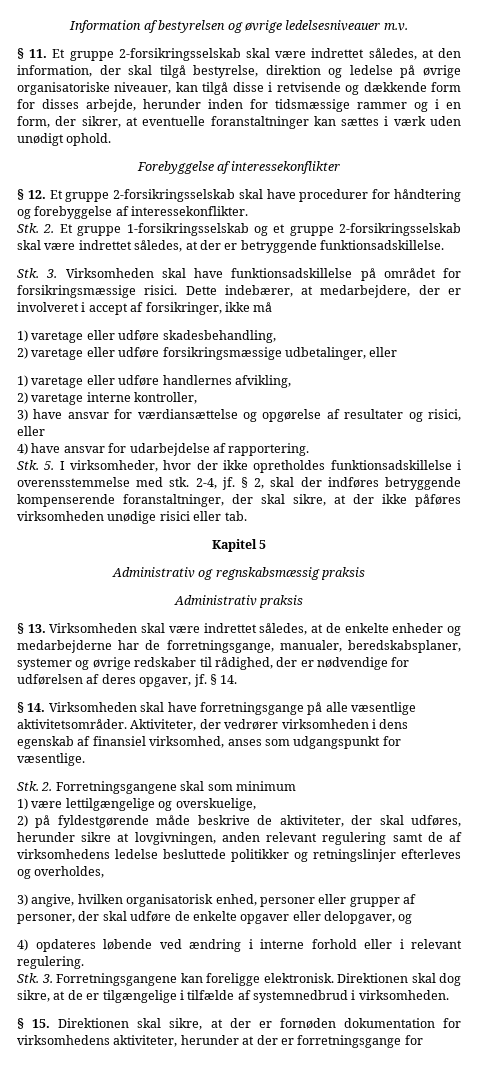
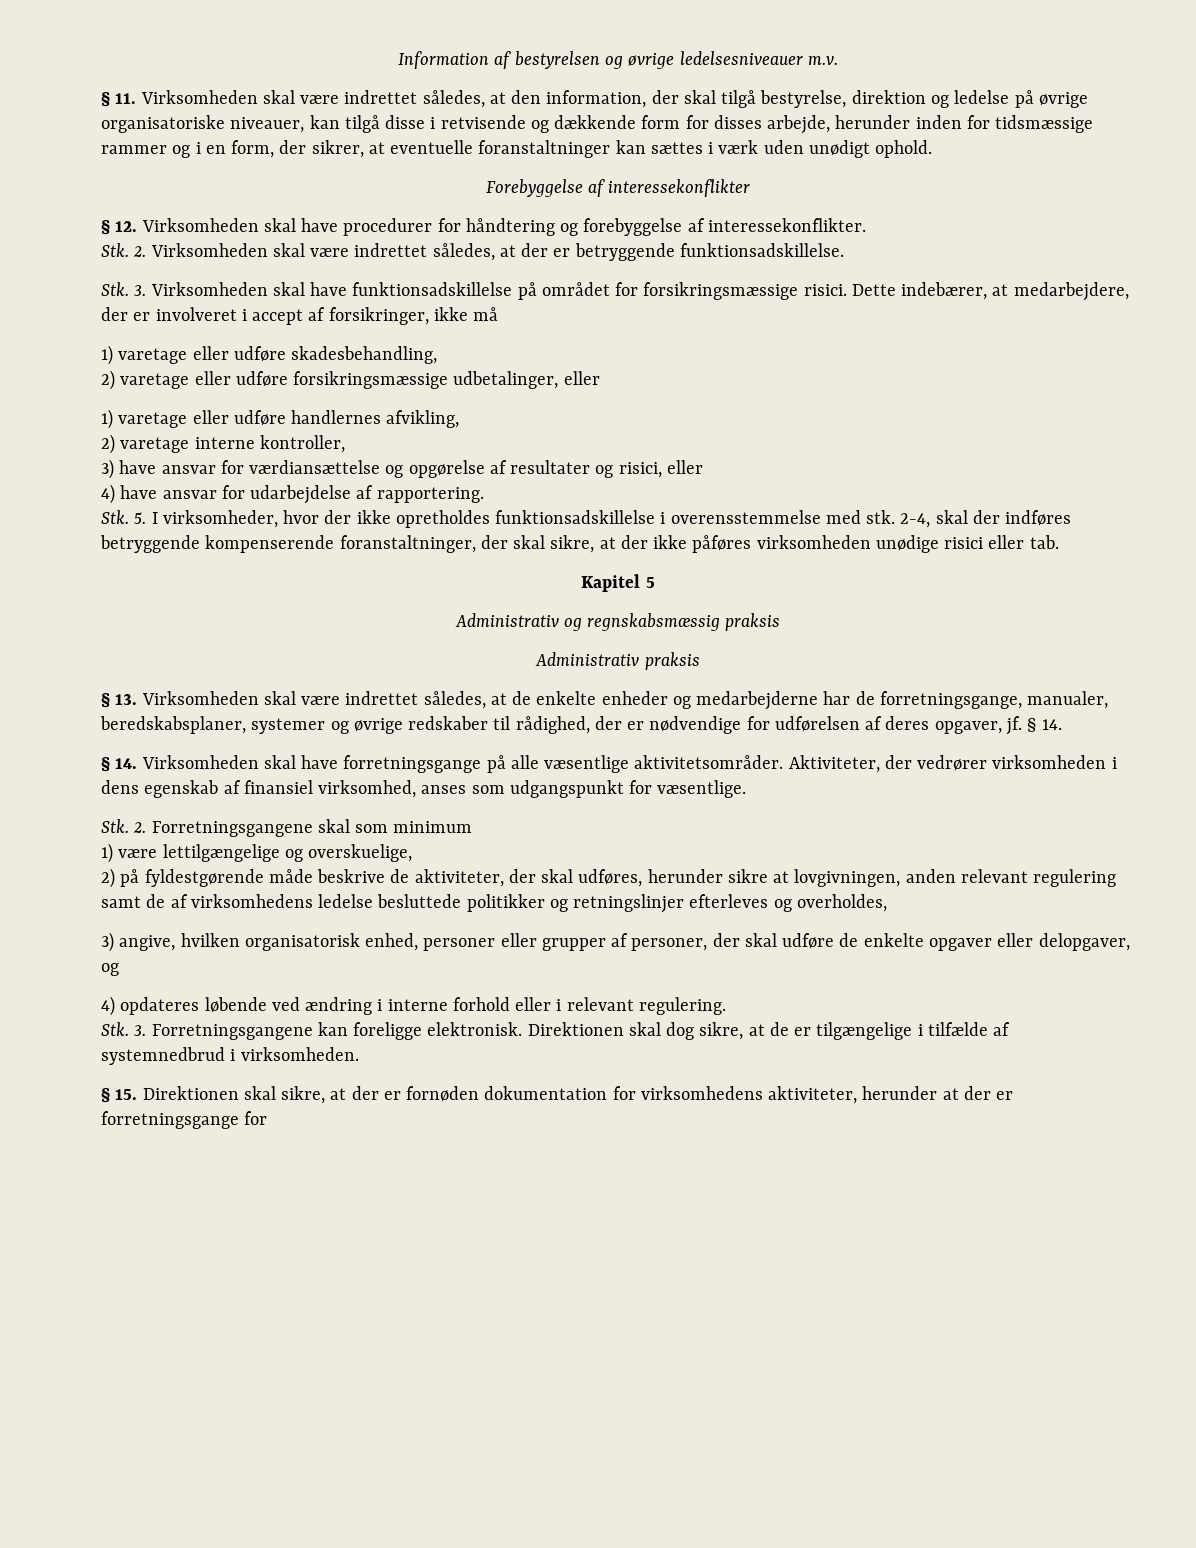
[52,48,241,61] Et gruppe 2-forsikringsselskab -> [140,90,258,104] Virksomheden
[49,189,236,202] Et gruppe 2-forsikringsselskab -> [141,218,259,232] Virksomheden
[59,223,461,236] Et gruppe 1-forsikringsselskab og et gruppe 2-forsikringsselskab -> [150,243,268,257] Virksomheden
[221,477,265,490] jf. § 2, -> (931, 520) none

